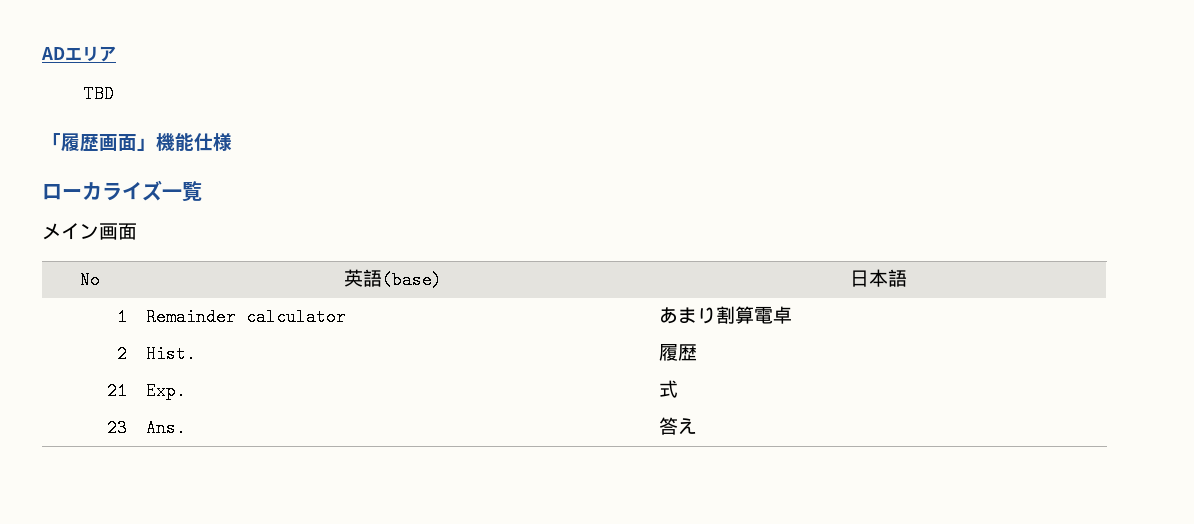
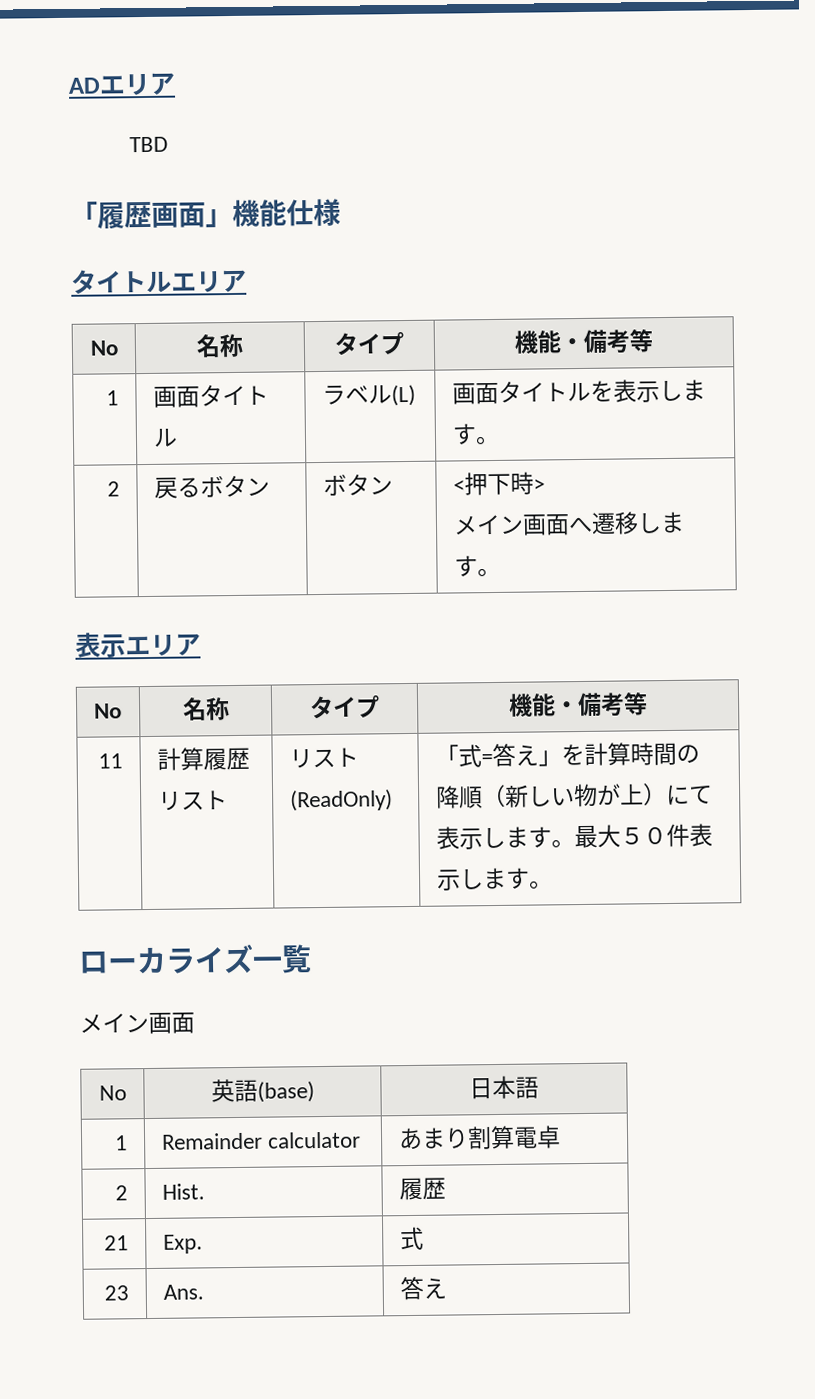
(232, 142) none -> [71,269,247,295] [89,340,119,356] [196,333,244,358] [334,332,405,356] [514,329,654,354] [106,390,120,406] [152,385,269,408] [152,428,178,447] [321,384,416,407] [451,379,706,405] [451,423,500,445] [107,481,121,497] [153,475,270,499] [322,473,393,496] [452,471,545,496] [452,511,685,536] [453,555,501,577] [75,632,201,658] [93,703,122,719] [181,697,230,721] [309,695,380,720] [508,692,648,718] [98,753,124,769] [156,747,250,771] [157,790,228,811] [288,747,359,769] [289,789,393,812] [434,742,700,768] [434,783,713,809] [435,823,713,850] [435,867,553,891] // タイトルエリア // No | 名称 | タイプ | 機能・備考等 // 1 | 画面タイトル | ラベル(L) | 画面タイトルを表示します。 // 2 | 戻るボタン | ボタン | <押下時> // メイン画面へ遷移します。 // 表示エリア // No | 名称 | タイプ | 機能・備考等 // 11 | 計算履歴リスト | リスト(ReadOnly) | 「式=答え」を計算時間の降順（新しい物が上）にて表示します。最大５０件表示します。

